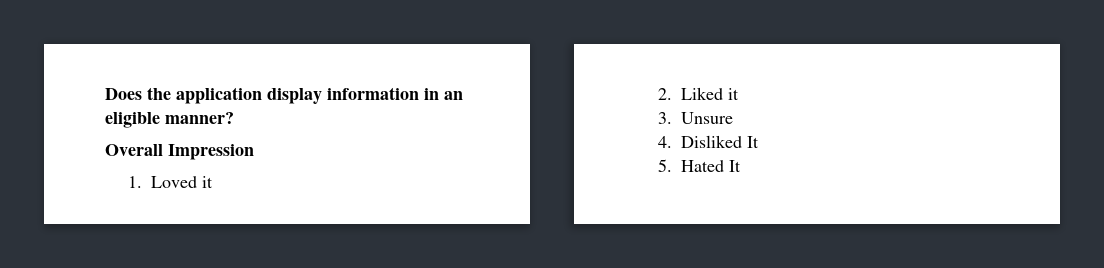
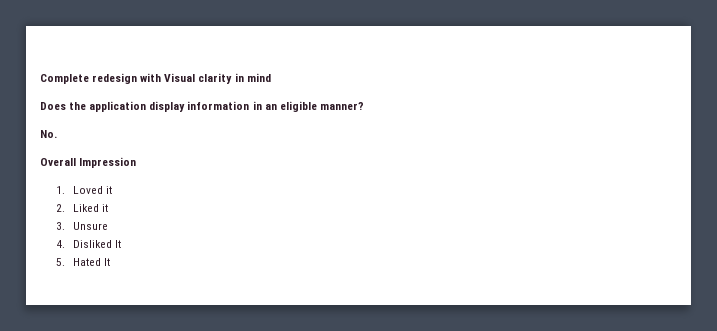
(105, 94) none -> [40,73,271,84] Complete redesign with Visual clarity in mind //
(234, 118) none -> [40,130,57,138] // No.

